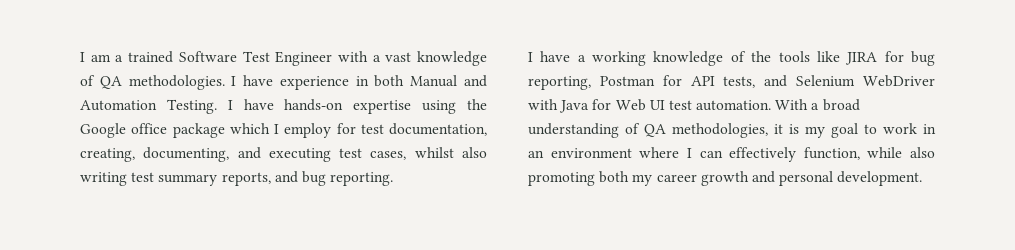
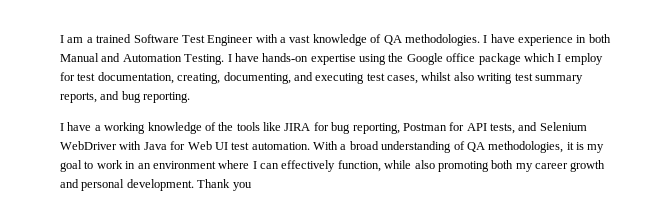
(923, 178) none -> [197,179,252,191] Thank you

